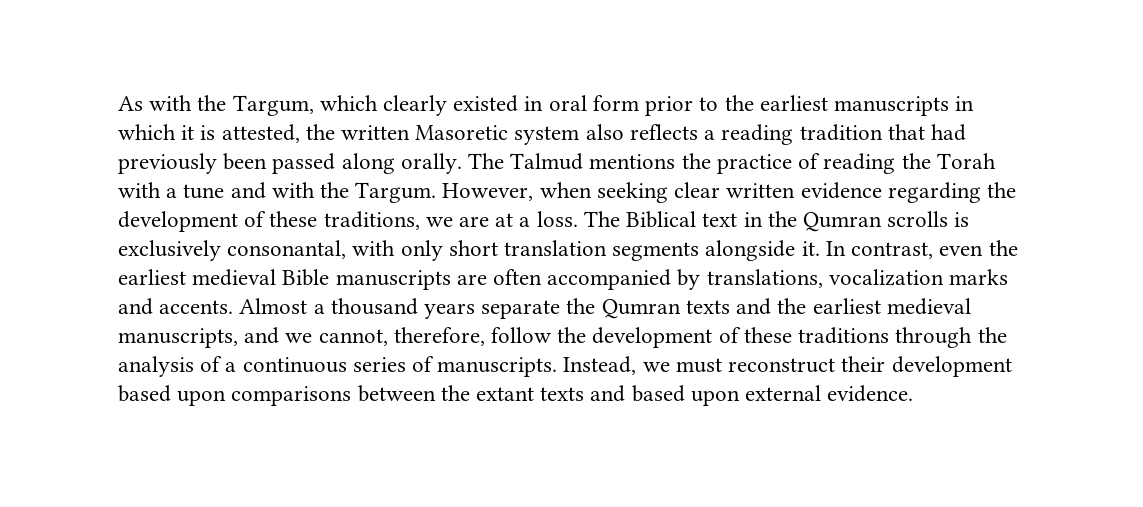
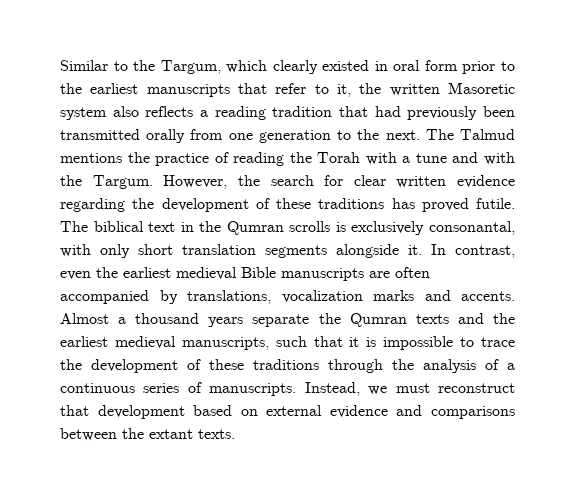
[118,95,193,111] As with -> [60,60,128,71] Similar to
[955,96,975,111] [118,124,300,143] in which it is attested, -> [238,83,352,97] that refer to it,
[272,153,462,174] passed along orally. -> [60,129,420,143] transmitted orally from one generation to the next.
[539,182,668,203] when seeking -> [237,175,344,186] the search for
[323,211,697,230] traditions, we are at a loss. The Biblical -> [318,198,515,212] [60,221,144,232] traditions has proved futile. The biblical
[244,327,553,346] and we cannot, therefore, follow -> [275,336,516,350] such that it is impossible to trace
[841,356,886,372] their -> [60,405,89,416] that
[177,385,914,406] upon comparisons between the extant texts and based upon external evidence. -> [240,405,515,419] [60,428,235,441] on external evidence and comparisons between the extant texts.

